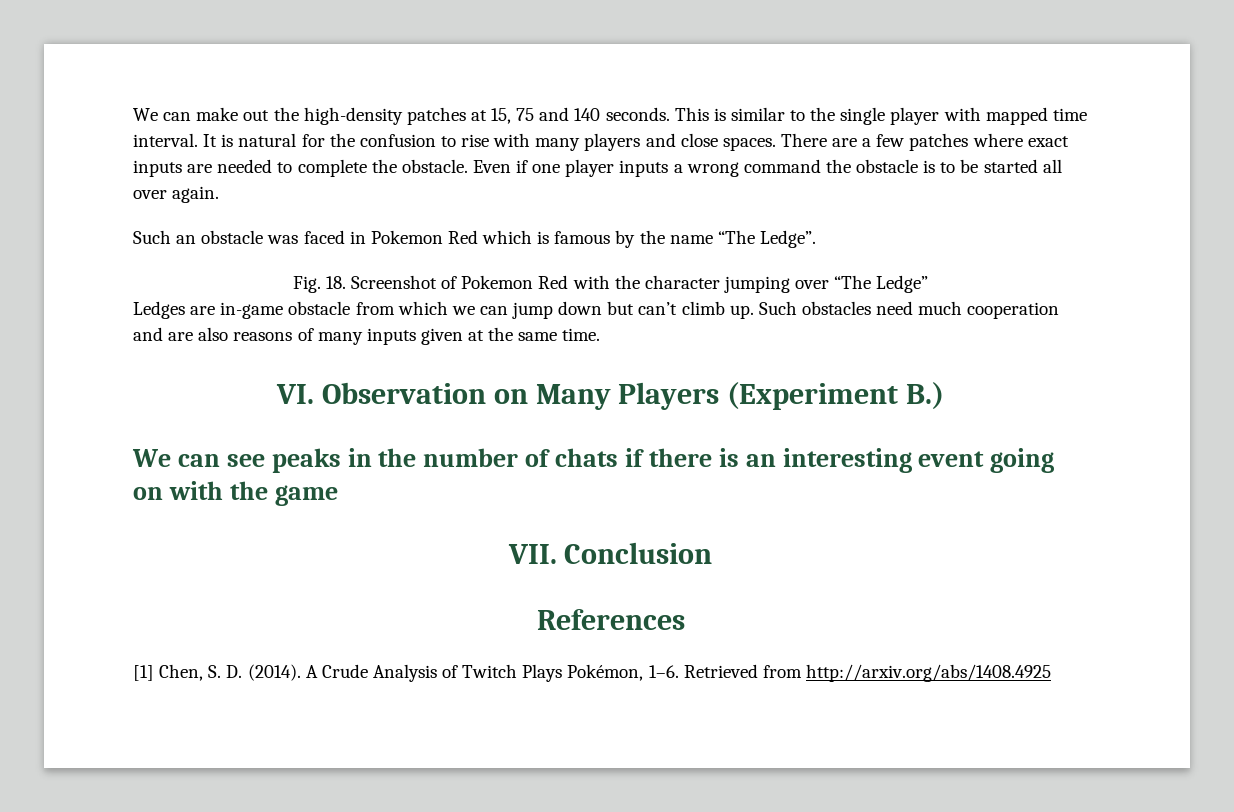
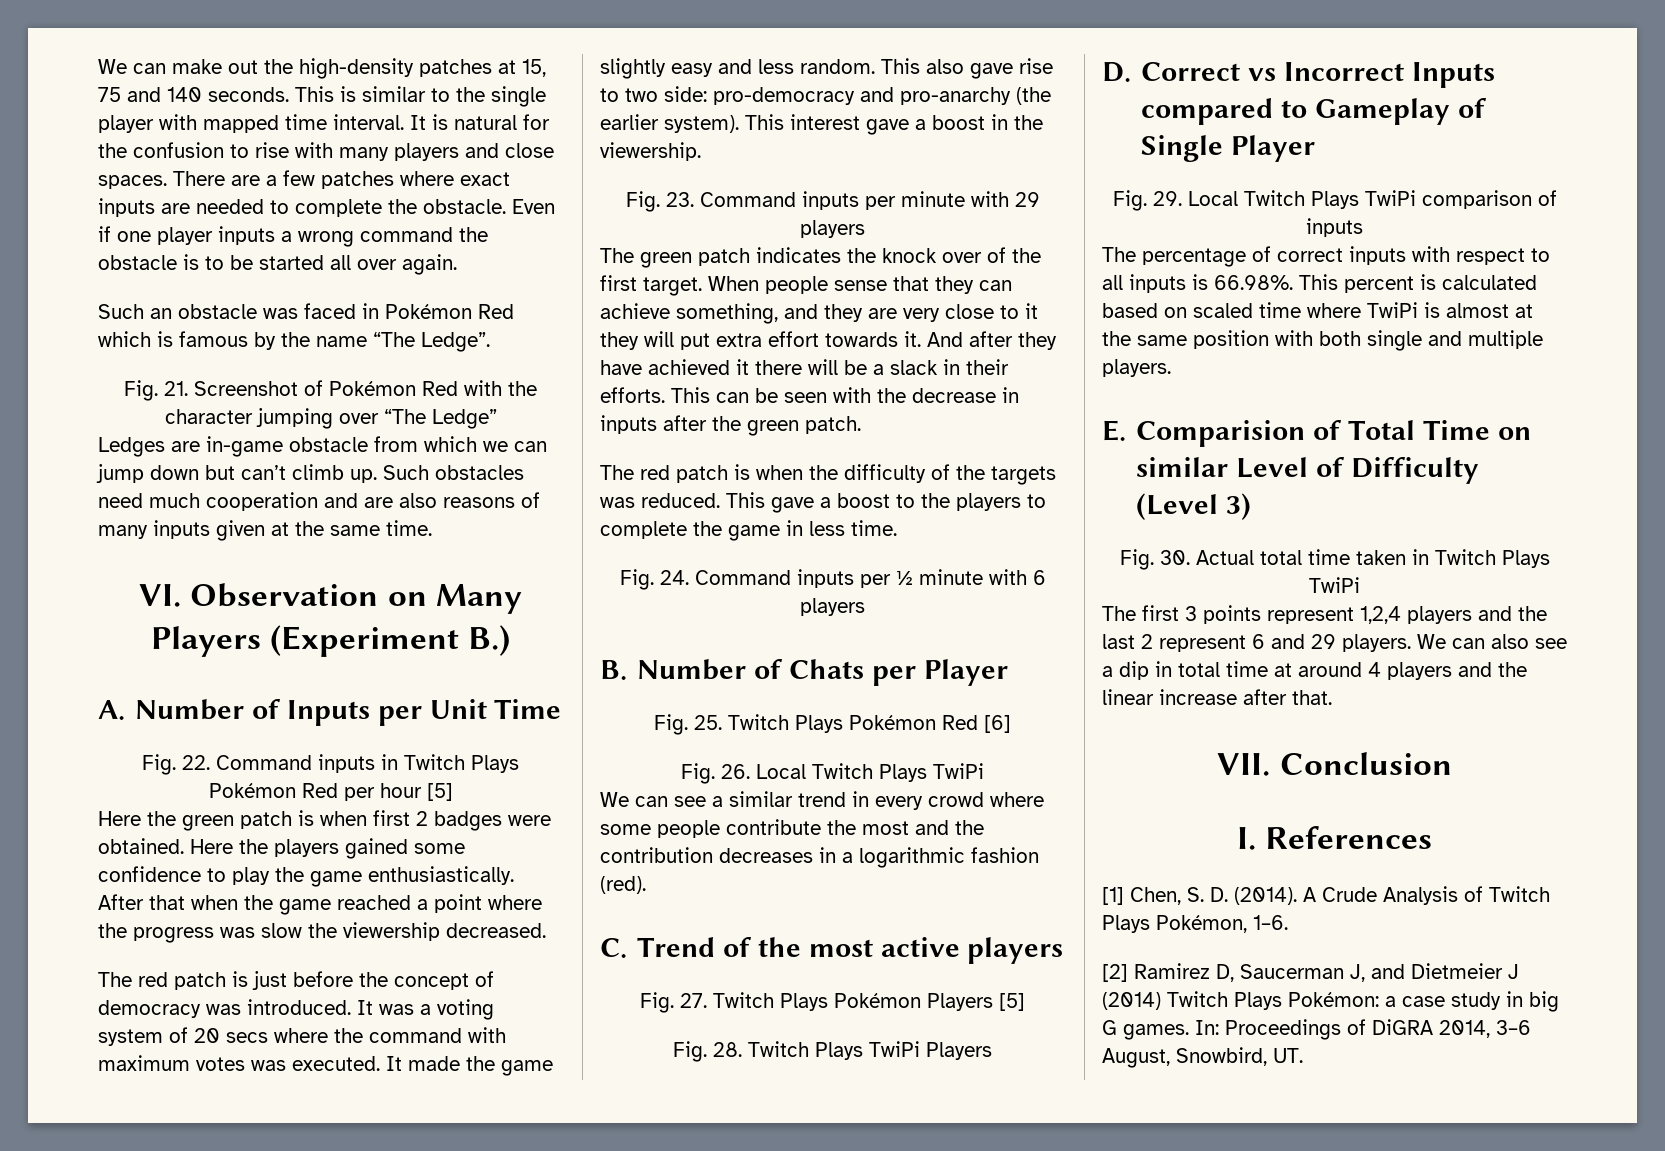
[370,230,443,244] Pokemon -> [385,304,472,319] Pokémon
[325,276,346,289] 18. -> [164,381,188,396] 21.
[461,275,534,289] Pokemon -> [329,381,416,396] Pokémon
[132,448,1055,473] [133,481,338,506] We can see peaks in the number of chats if there is an interesting event going on with the game -> [98,699,562,726] [142,754,519,775] [208,783,453,801] [98,810,551,831] [98,838,465,859] [98,866,514,887] [98,894,542,915] [98,922,546,943] [98,971,494,990] [98,999,494,1020] [98,1027,506,1046] [98,1055,553,1076] [600,58,1053,79] [600,86,1051,105] [600,114,1043,135] [600,142,701,161] [625,191,1040,212] [800,220,865,238] [600,247,1041,268] [600,275,1012,296] [600,303,1038,324] [600,331,1057,350] [600,359,1009,375] [600,387,1019,403] [600,415,861,436] [600,464,1056,485] [600,492,1046,513] [600,520,897,541] [619,569,1046,590] [800,598,865,616] [600,659,1008,686] [654,714,1011,735] [681,763,984,784] [600,791,1044,810] [600,819,984,838] [600,847,1039,868] [600,876,646,894] [600,937,1064,964] [640,992,1025,1013] [673,1041,992,1062] [1102,62,1495,88] [1141,98,1487,125] [1141,135,1316,162] [1112,190,1557,211] [1306,218,1363,237] [1102,246,1550,267] [1102,274,1537,293] [1102,302,1533,318] [1102,330,1543,351] [1102,359,1171,377] [1102,420,1531,447] [1136,457,1479,484] [1136,493,1252,520] [1119,549,1550,570] [1309,577,1360,593] [1102,605,1547,624] [1102,634,1567,652] [1102,661,1527,680] [1102,689,1332,705] A. Number of Inputs per Unit Time // Fig. 22. Command inputs in Twitch Plays Pokémon Red per hour [5] // Here the green patch is when first 2 badges were obtained. Here the players gained some confidence to play the game enthusiastically. After that when the game reached a point where the progress was slow the viewership decreased. // The red patch is just before the concept of democracy was introduced. It was a voting system of 20 secs where the command with maximum votes was executed. It made the game slightly easy and less random. This also gave rise to two side: pro-democracy and pro-anarchy (the earlier system). This interest gave a boost in the viewership. // Fig. 23. Command inputs per minute with 29 players // The green patch indicates the knock over of the first target. When people sense that they can achieve something, and they are very close to it they will put extra effort towards it. And after they have achieved it there will be a slack in their efforts. This can be seen with the decrease in inputs after the green patch. // The red patch is when the difficulty of the targets was reduced. This gave a boost to the players to complete the game in less time. // Fig. 24. Command inputs per ½ minute with 6 players // B. Number of Chats per Player // Fig. 25. Twitch Plays Pokémon Red [6] // Fig. 26. Local Twitch Plays TwiPi // We can see a similar trend in every crowd where some people contribute the most and the contribution decreases in a logarithmic fashion (red). // C. Trend of the most active players // Fig. 27. Twitch Plays Pokémon Players [5] // Fig. 28. Twitch Plays TwiPi Players // D. Correct vs Incorrect Inputs compared to Gameplay of Single Player // Fig. 29. Local Twitch Plays TwiPi comparison of inputs // The percentage of correct inputs with respect to all inputs is 66.98%. This percent is calculated based on scaled time where TwiPi is almost at the same position with both single and multiple players. // E. Comparision of Total Time on similar Level of Difficulty (Level 3) // Fig. 30. Actual total time taken in Twitch Plays TwiPi // The first 3 points represent 1,2,4 players and the last 2 represent 6 and 29 players. We can also see a dip in total time at around 4 players and the linear increase after that.
(713, 553) none -> [1236,827,1256,850] I.
[683,664,1051,682] Retrieved from http://arxiv.org/abs/1408.4925 -> [1102,963,1519,982] [1102,991,1559,1012] [1102,1019,1531,1040] [1102,1047,1303,1068] // [2] Ramirez D, Saucerman J, and Dietmeier J (2014) Twitch Plays Pokémon: a case study in big G games. In: Proceedings of DiGRA 2014, 3–6 August, Snowbird, UT.

